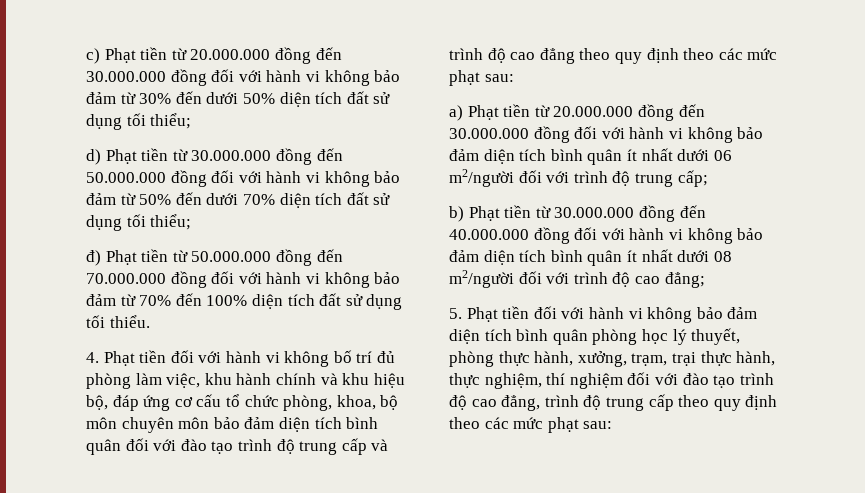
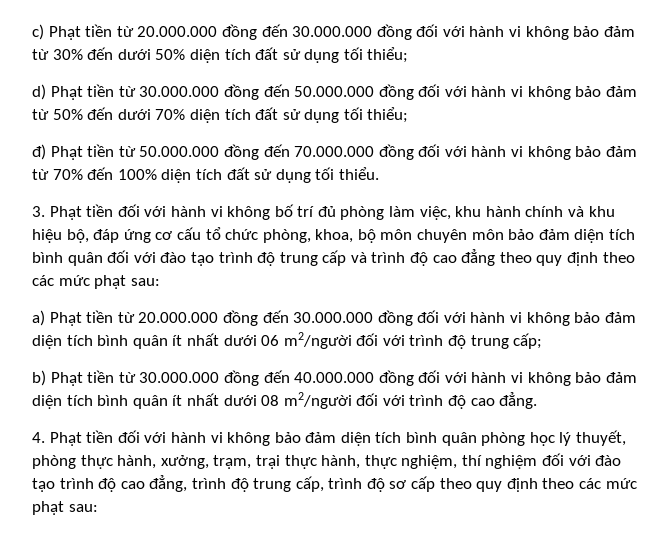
[86,352,99,363] 4. -> [32,206,45,217] 3.
[664,272,705,288] [449,308,462,319] đẳng; // 5. -> [499,392,538,409] [32,432,45,443] đẳng. // 4.
(644, 404) none -> [295,476,407,492] cấp, trình độ sơ

